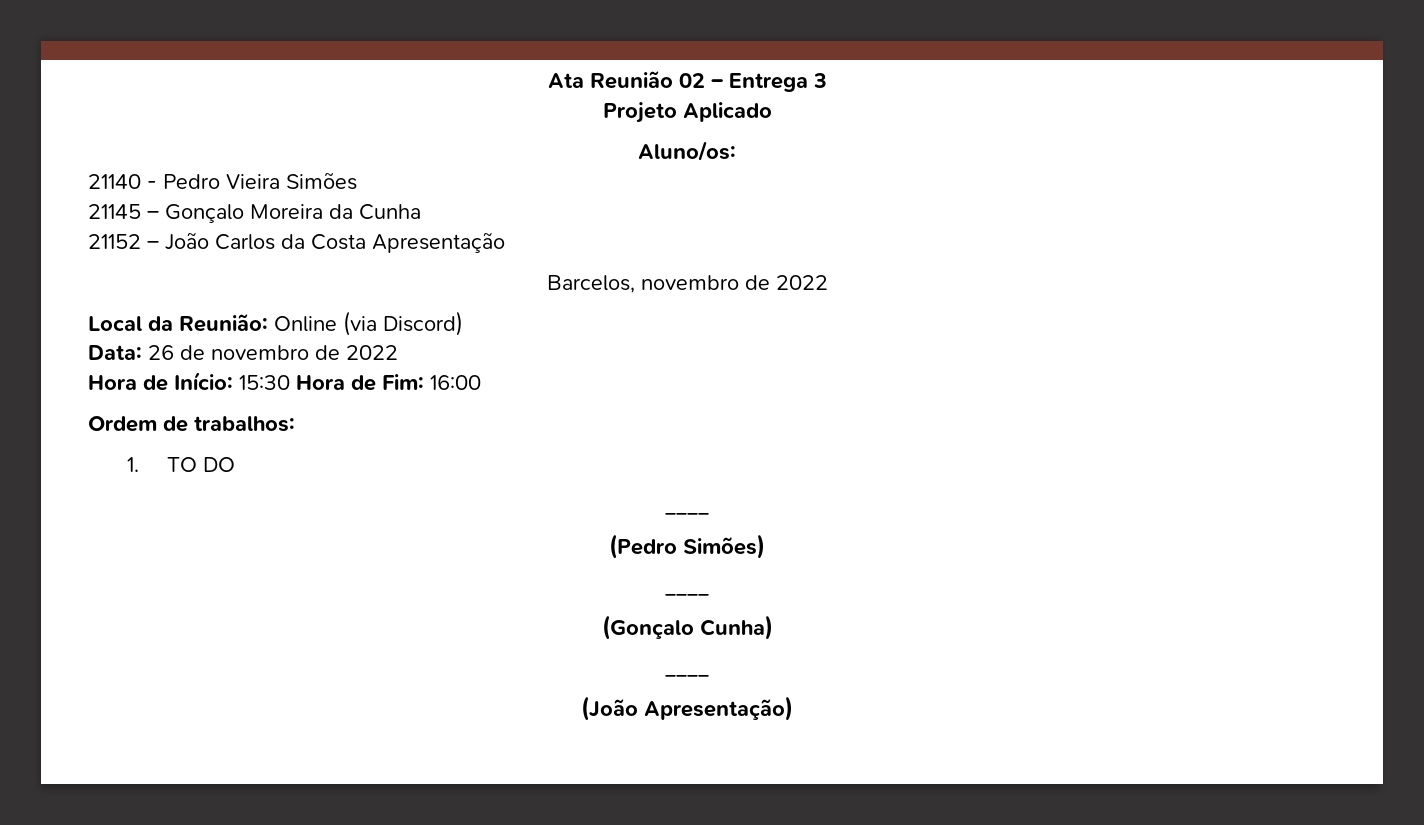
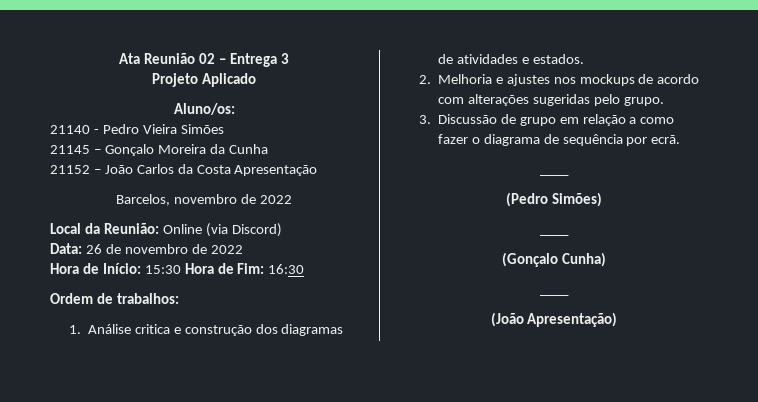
[430,375,481,390] 16:00 -> [268,264,305,274] 16:30
[166,457,235,472] TO DO -> [87,324,344,336] [437,54,584,64] [418,74,700,86] [437,94,664,106] [418,114,675,126] [437,134,681,146] Análise critica e construção dos diagramas de atividades e estados. // 2. Melhoria e ajustes nos mockups de acordo com alterações sugeridas pelo grupo. // 3. Discussão de grupo em relação a como fazer o diagrama de sequência por ecrã.

